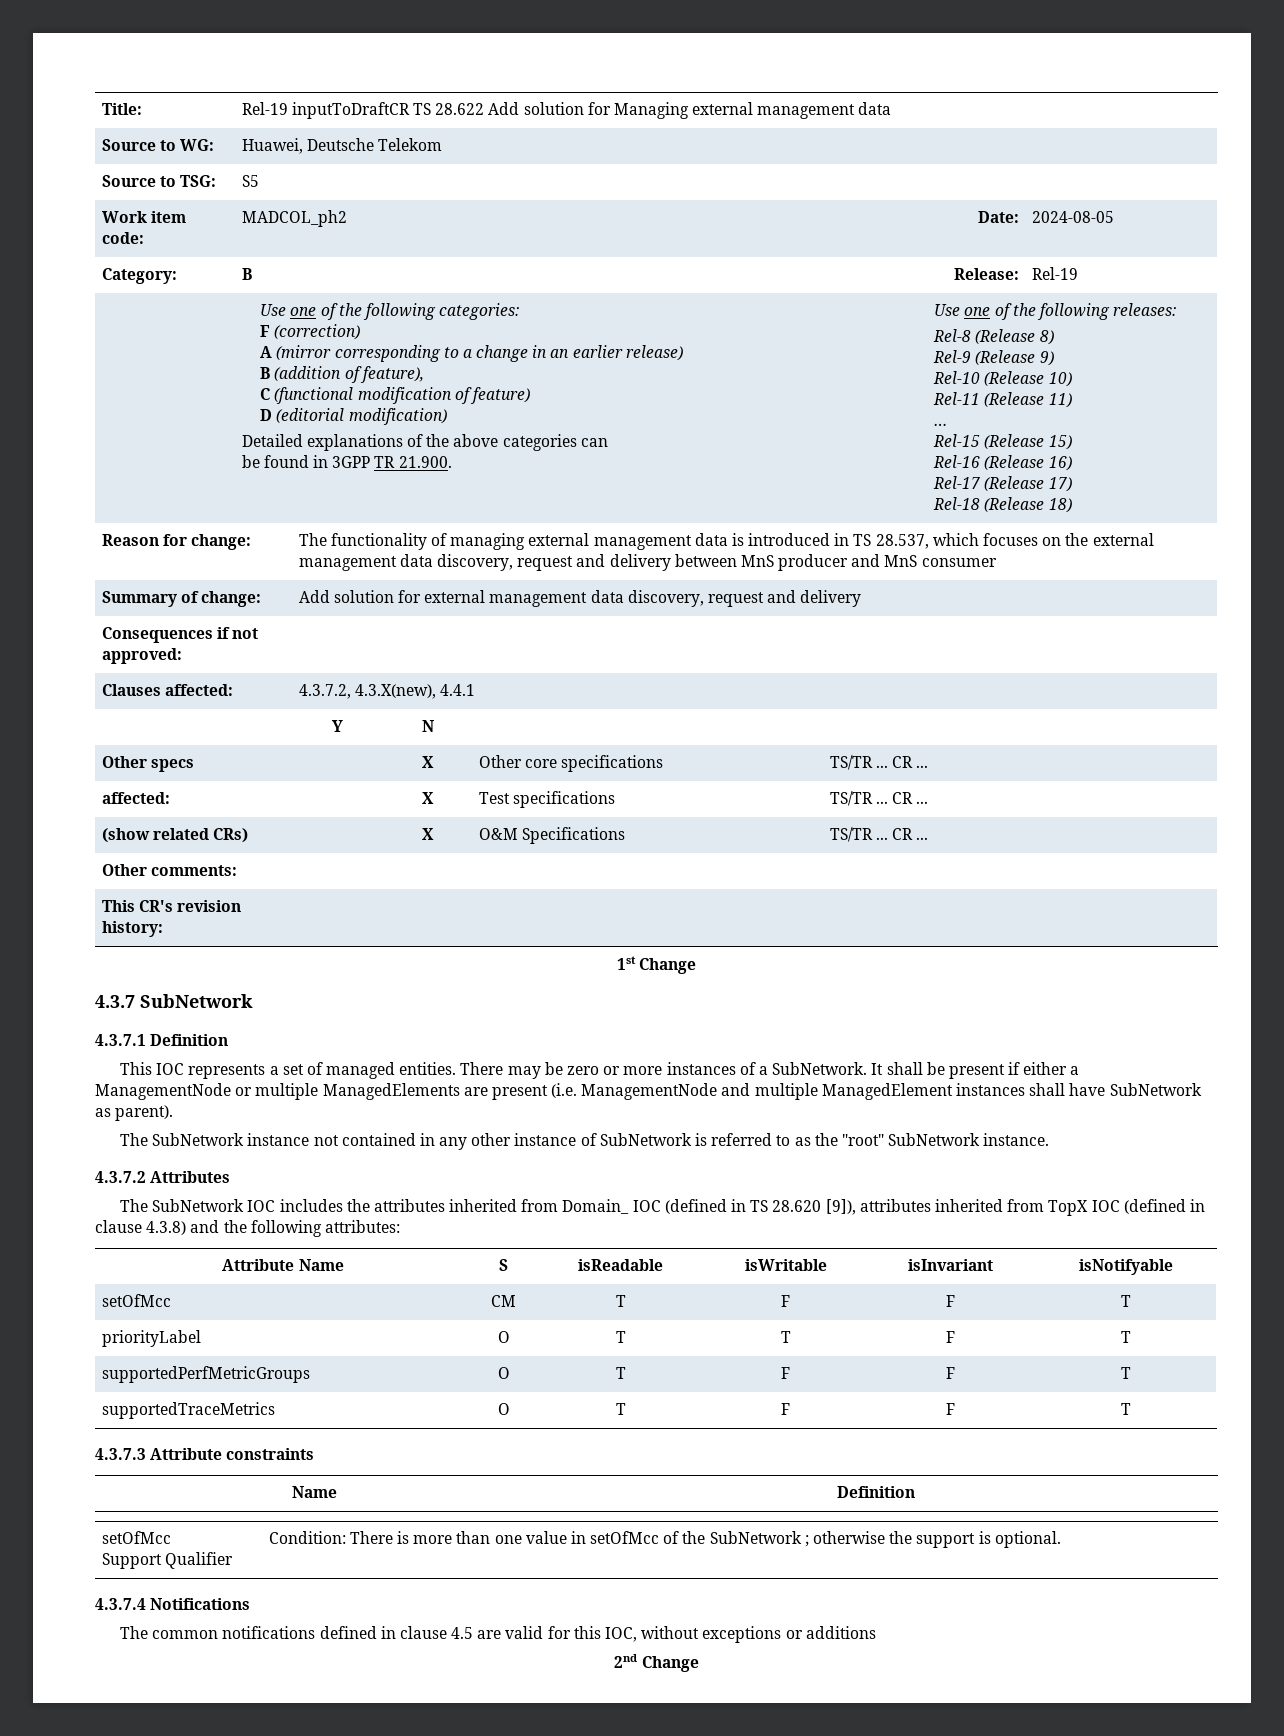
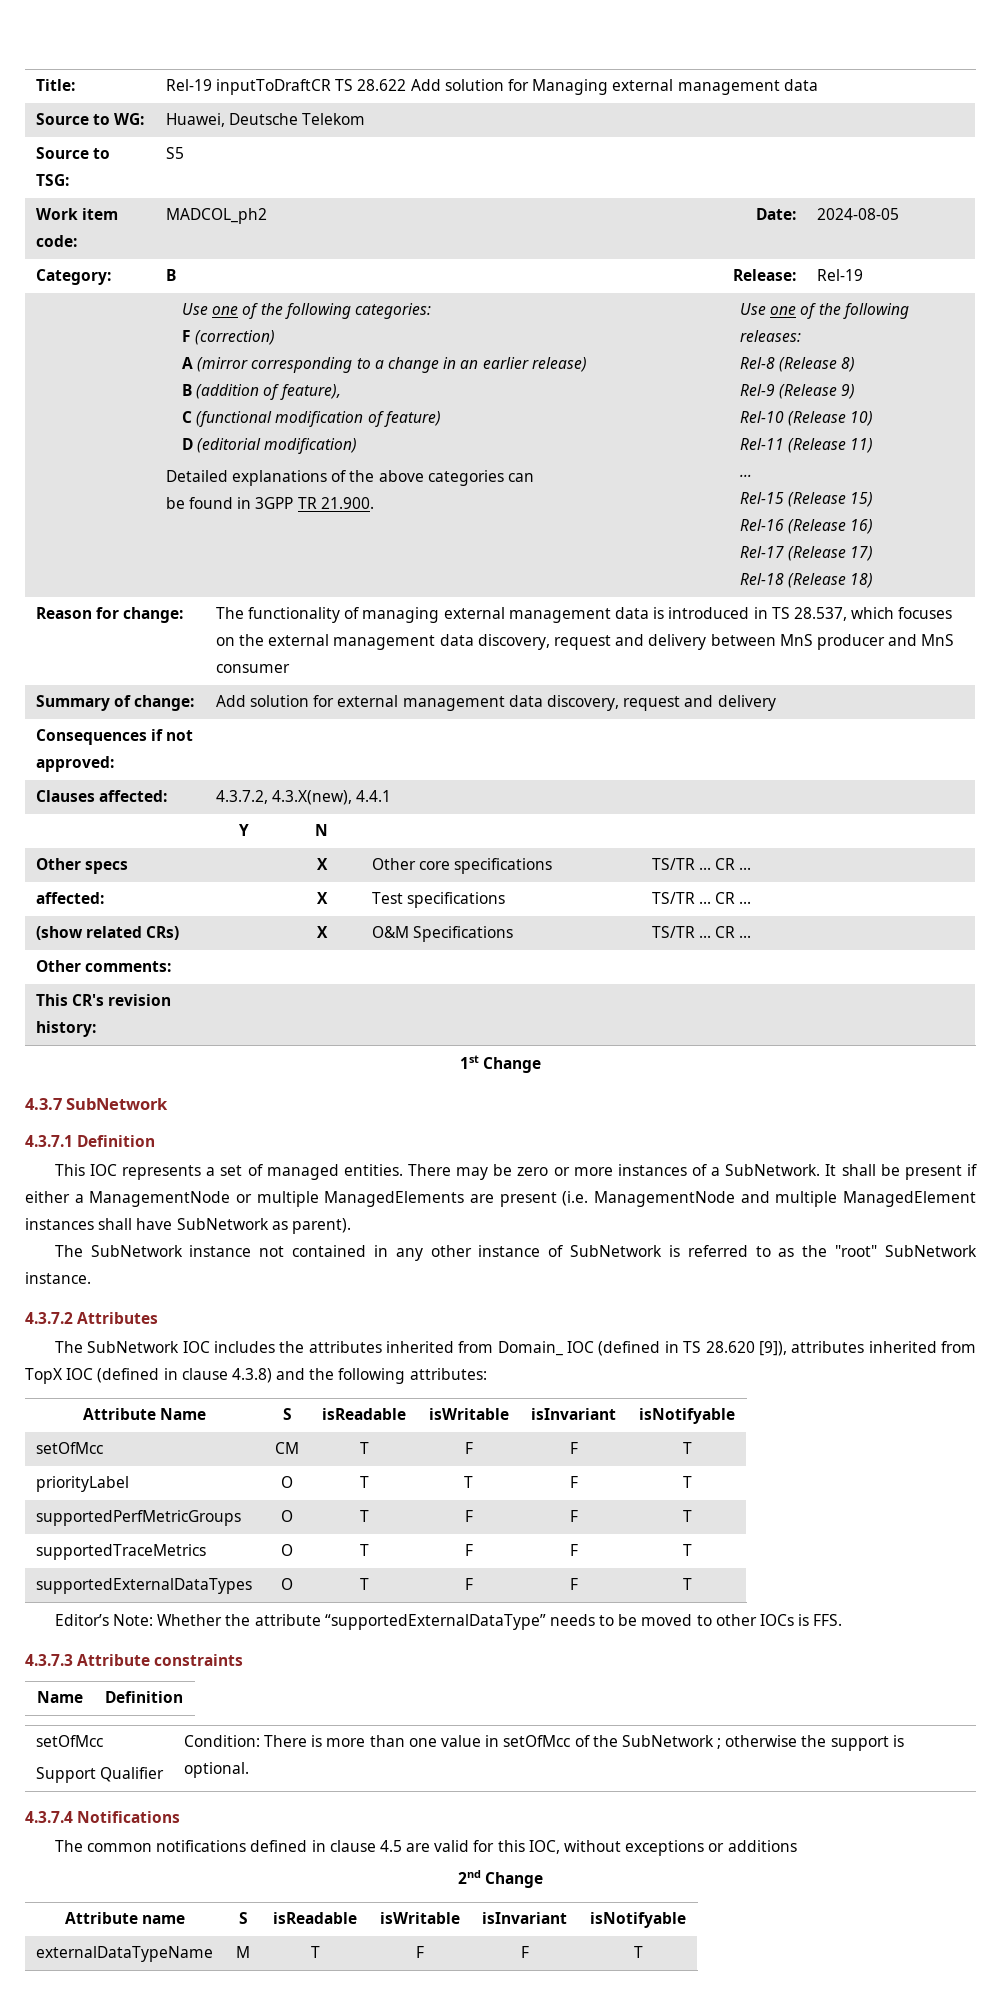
(1131, 1409) none -> [35,1578,252,1594] [281,1578,293,1590] [359,1578,369,1590] [464,1578,473,1590] [569,1578,578,1590] [682,1578,692,1590] [54,1614,843,1630] // supportedExternalDataTypes | O | T | F | F | T // Editor’s Note: Whether the attribute “supportedExternalDataType” needs to be moved to other IOCs is FFS.
(699, 1664) none -> [64,1912,186,1924] [238,1912,248,1924] [273,1912,357,1924] [379,1912,460,1924] [482,1912,567,1924] [590,1912,686,1928] [35,1946,213,1962] [236,1946,250,1958] [310,1946,320,1958] [415,1946,424,1958] [520,1946,529,1958] [633,1946,643,1958] // Attribute name | S | isReadable | isWritable | isInvariant | isNotifyable // externalDataTypeName | M | T | F | F | T

